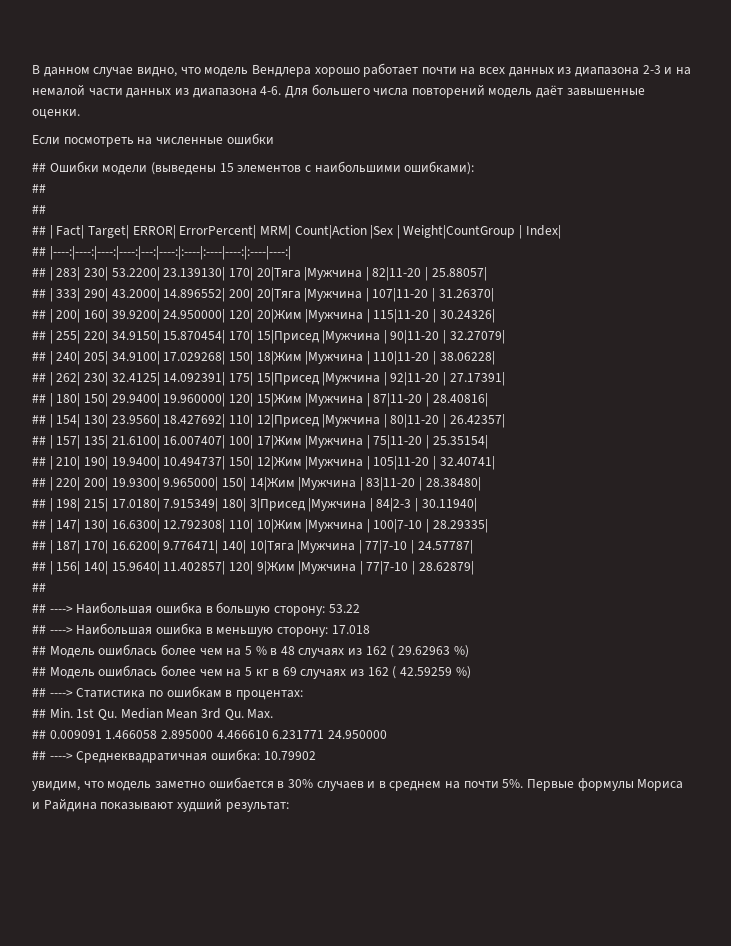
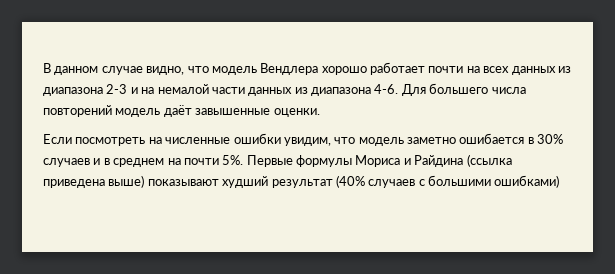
[32,161,475,175] [32,184,46,193] [32,205,46,214] [32,225,561,239] [32,246,291,260] [32,267,487,281] [32,288,494,302] [32,309,495,323] [32,330,505,344] [32,351,495,365] [32,372,505,386] [32,393,488,407] [32,414,505,428] [32,435,488,449] [32,456,495,470] [32,477,481,491] [32,498,477,512] [32,519,488,533] [32,540,473,554] [32,561,474,575] [32,583,46,592] [32,602,360,616] [32,623,370,637] [32,644,469,658] [32,665,471,679] [32,686,303,700] [32,708,274,720] [32,730,387,739] [32,749,316,763] // ## Ошибки модели (выведены 15 элементов с наибольшими ошибками): // ## // ## // ## | Fact| Target| ERROR| ErrorPercent| MRM| Count|Action |Sex | Weight|CountGroup | Index| // ## |----:|----:|----:|----:|---:|----:|:----|:----|----:|:----|----:| // ## | 283| 230| 53.2200| 23.139130| 170| 20|Тяга |Мужчина | 82|11-20 | 25.88057| // ## | 333| 290| 43.2000| 14.896552| 200| 20|Тяга |Мужчина | 107|11-20 | 31.26370| // ## | 200| 160| 39.9200| 24.950000| 120| 20|Жим |Мужчина | 115|11-20 | 30.24326| // ## | 255| 220| 34.9150| 15.870454| 170| 15|Присед |Мужчина | 90|11-20 | 32.27079| // ## | 240| 205| 34.9100| 17.029268| 150| 18|Жим |Мужчина | 110|11-20 | 38.06228| // ## | 262| 230| 32.4125| 14.092391| 175| 15|Присед |Мужчина | 92|11-20 | 27.17391| // ## | 180| 150| 29.9400| 19.960000| 120| 15|Жим |Мужчина | 87|11-20 | 28.40816| // ## | 154| 130| 23.9560| 18.427692| 110| 12|Присед |Мужчина | 80|11-20 | 26.42357| // ## | 157| 135| 21.6100| 16.007407| 100| 17|Жим |Мужчина | 75|11-20 | 25.35154| // ## | 210| 190| 19.9400| 10.494737| 150| 12|Жим |Мужчина | 105|11-20 | 32.40741| // ## | 220| 200| 19.9300| 9.965000| 150| 14|Жим |Мужчина | 83|11-20 | 28.38480| // ## | 198| 215| 17.0180| 7.915349| 180| 3|Присед |Мужчина | 84|2-3 | 30.11940| // ## | 147| 130| 16.6300| 12.792308| 110| 10|Жим |Мужчина | 100|7-10 | 28.29335| // ## | 187| 170| 16.6200| 9.776471| 140| 10|Тяга |Мужчина | 77|7-10 | 24.57787| // ## | 156| 140| 15.9640| 11.402857| 120| 9|Жим |Мужчина | 77|7-10 | 28.62879| // ## // ## ----> Наибольшая ошибка в большую сторону: 53.22 // ## ----> Наибольшая ошибка в меньшую сторону: 17.018 // ## Модель ошиблась более чем на 5 % в 48 случаях из 162 ( 29.62963 %) // ## Модель ошиблась более чем на 5 кг в 69 случаях из 162 ( 42.59259 %) // ## ----> Статистика по ошибкам в процентах: // ## Min. 1st Qu. Median Mean 3rd Qu. Max. // ## 0.009091 1.466058 2.895000 4.466610 6.231771 24.950000 // ## ----> Среднеквадратичная ошибка: 10.79902 // -> (281, 138) none
[100,798,289,812] показывают худший результат: -> [466,154,512,167] [43,175,560,188] (ссылка приведена выше) показывают худший результат (40% случаев с большими ошибками)

